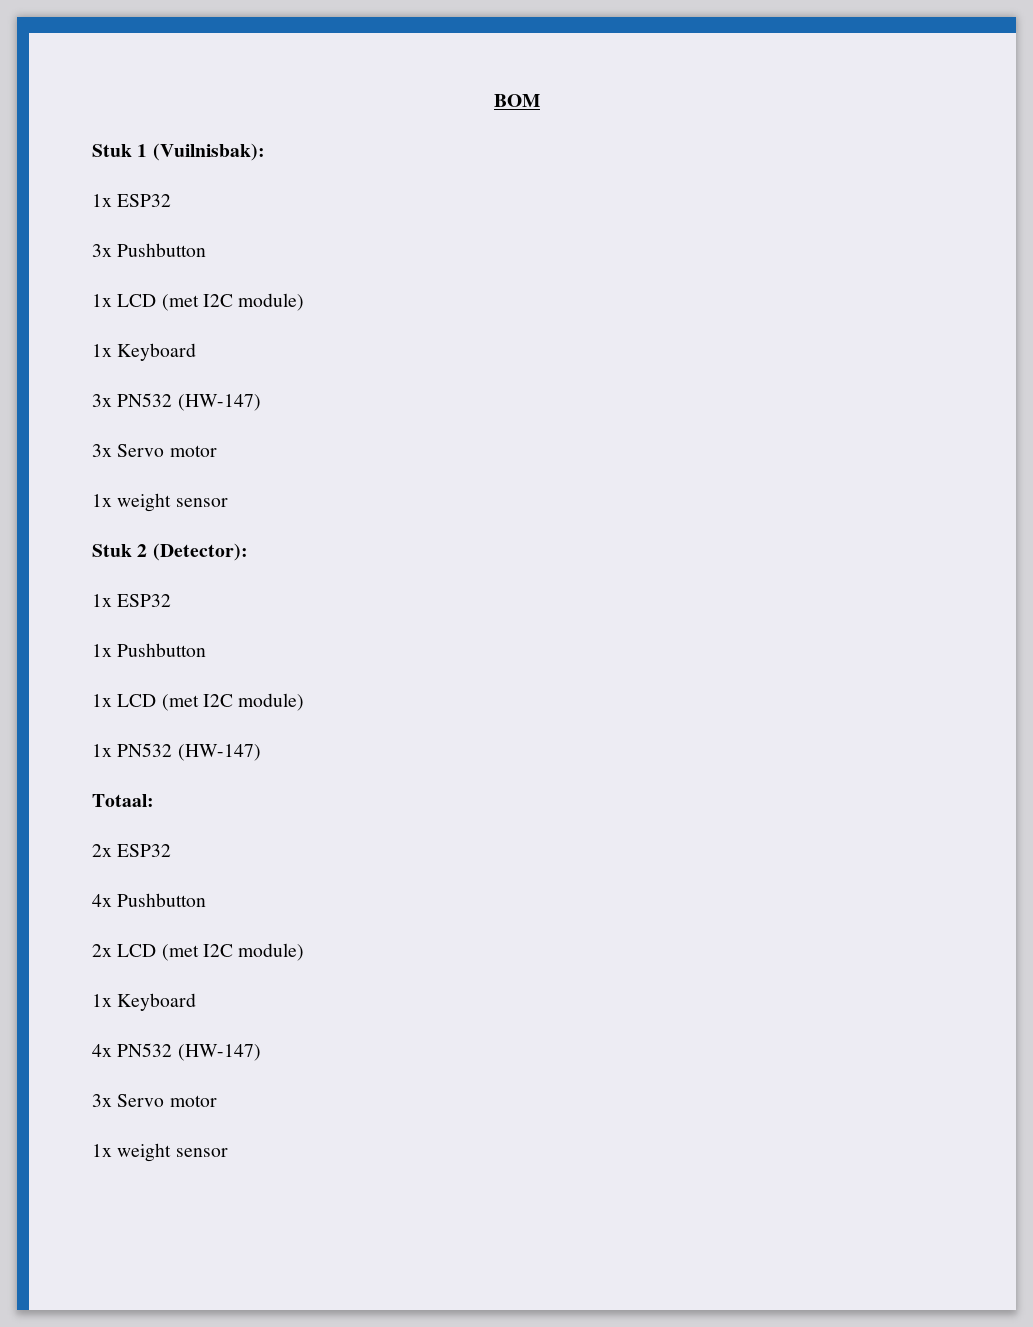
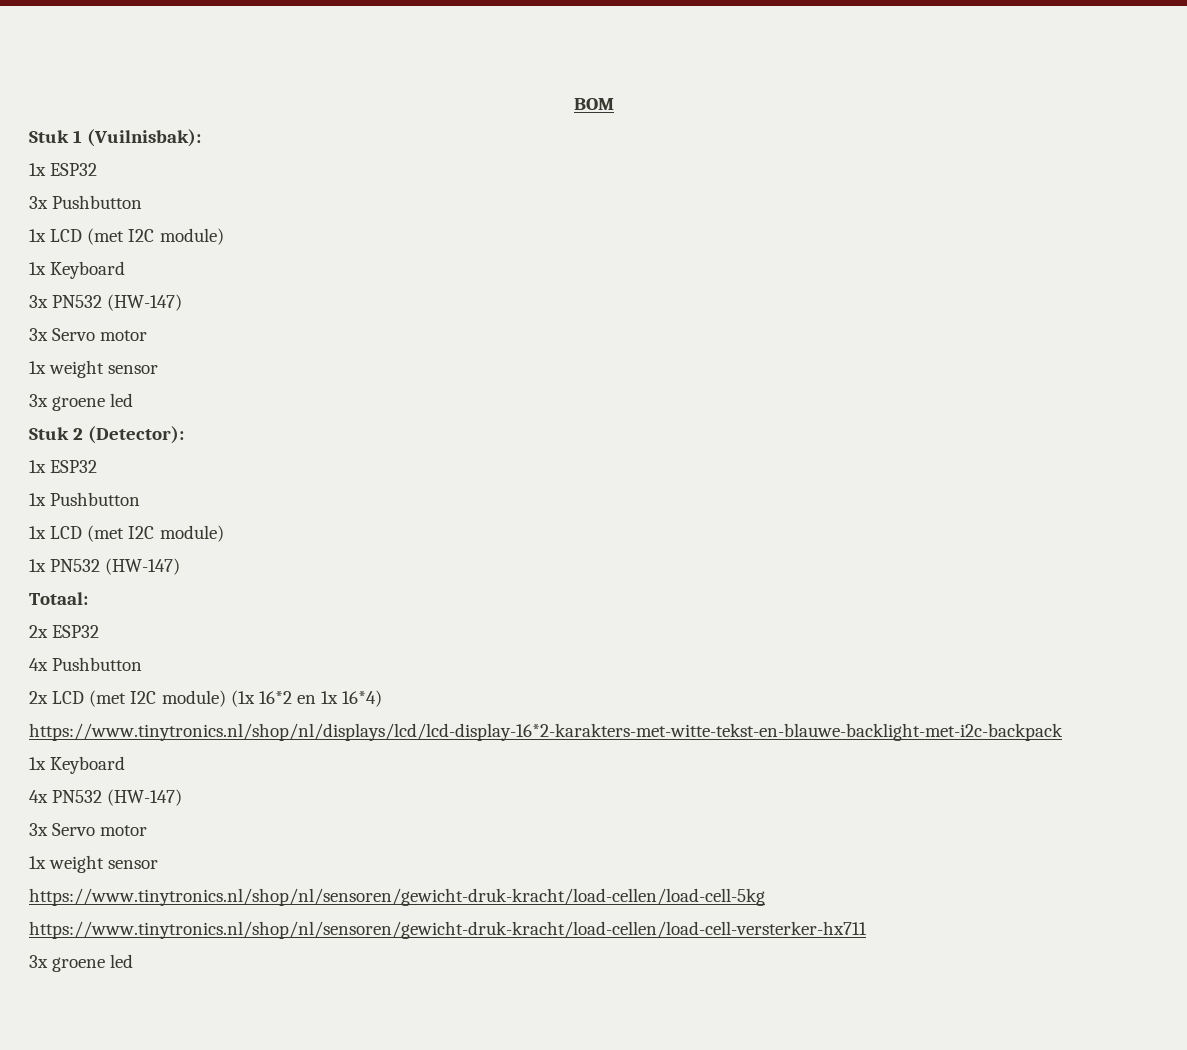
(228, 502) none -> [29,393,134,411] // 3x groene led
(305, 952) none -> [230,690,383,707] [29,723,1063,741] (1x 16*2 en 1x 16*4) // https://www.tinytronics.nl/shop/nl/displays/lcd/lcd-display-16*2-karakters-met-witte-tekst-en-blauwe-backlight-met-i2c-backpack
(228, 1152) none -> [29,888,765,906] [29,921,867,939] [29,954,134,972] // https://www.tinytronics.nl/shop/nl/sensoren/gewicht-druk-kracht/load-cellen/load-cell-5kg // https://www.tinytronics.nl/shop/nl/sensoren/gewicht-druk-kracht/load-cellen/load-cell-versterker-hx711 // 3x groene led

